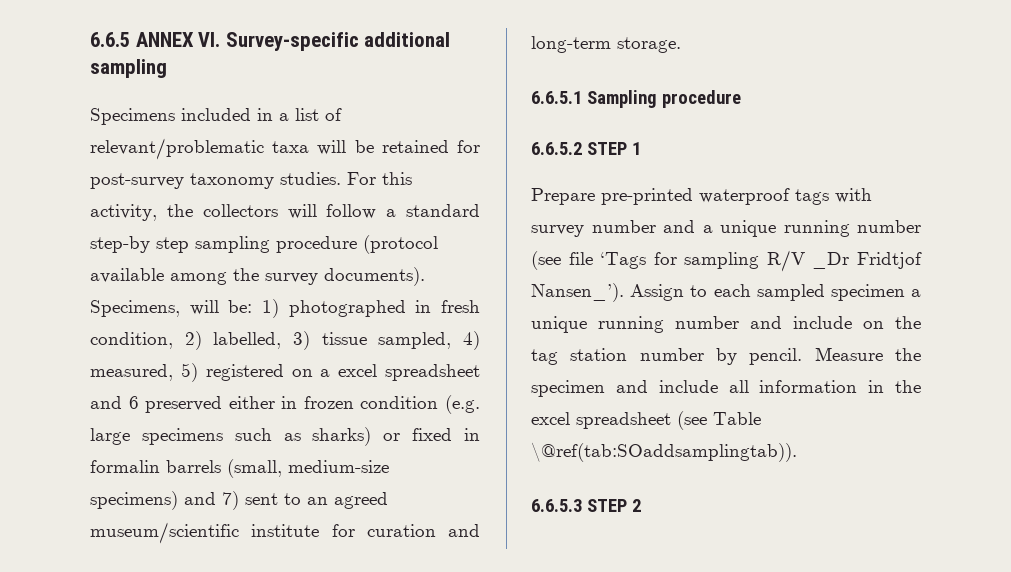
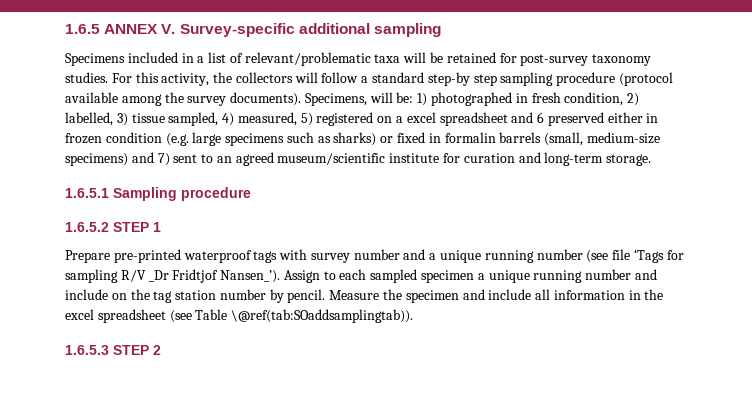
[90,32,221,47] 6.6.5 ANNEX VI. -> [65,24,176,34] 1.6.5 ANNEX V.
[531,91,582,104] 6.6.5.1 -> [65,188,109,198] 1.6.5.1
[531,142,582,155] 6.6.5.2 -> [65,222,109,232] 1.6.5.2
[531,499,582,512] 6.6.5.3 -> [65,345,109,355] 1.6.5.3

